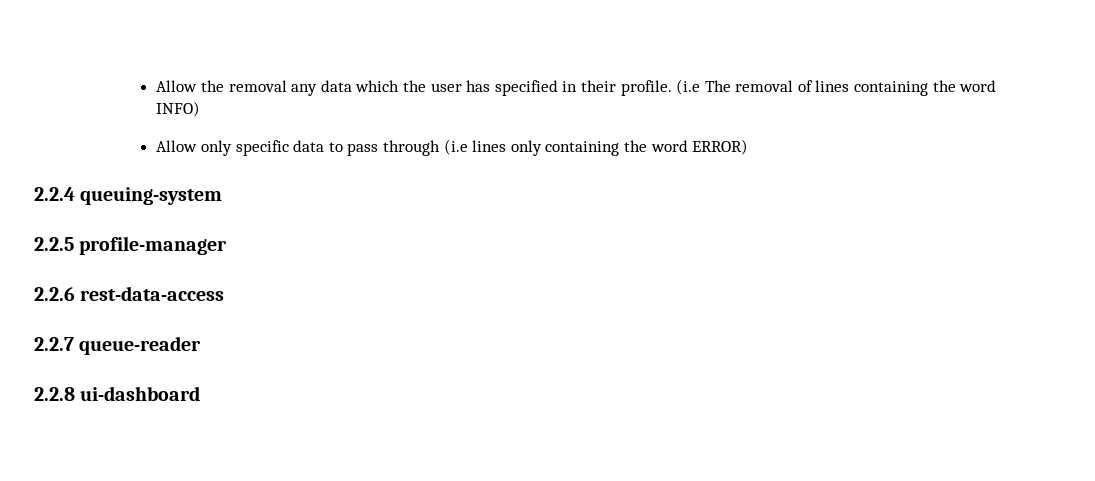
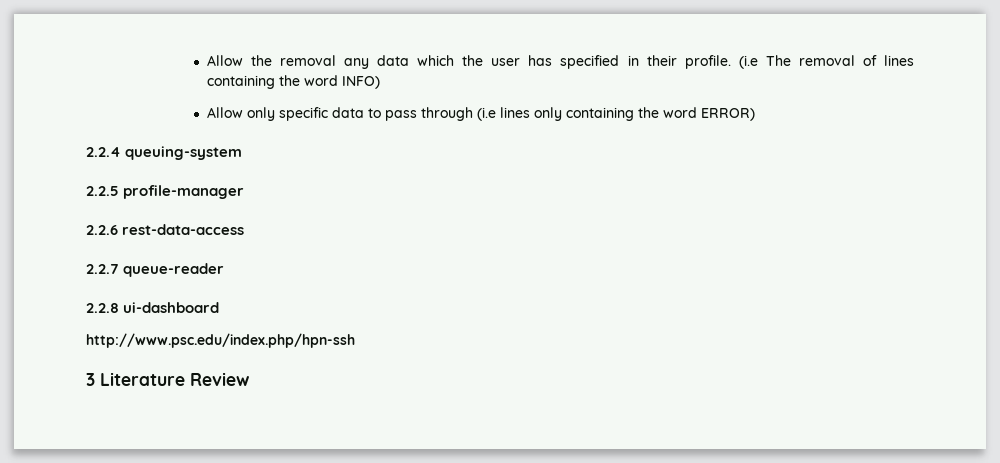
(201, 393) none -> [86,333,355,348] [86,372,249,386] // http://www.psc.edu/index.php/hpn-ssh // 3 Literature Review

